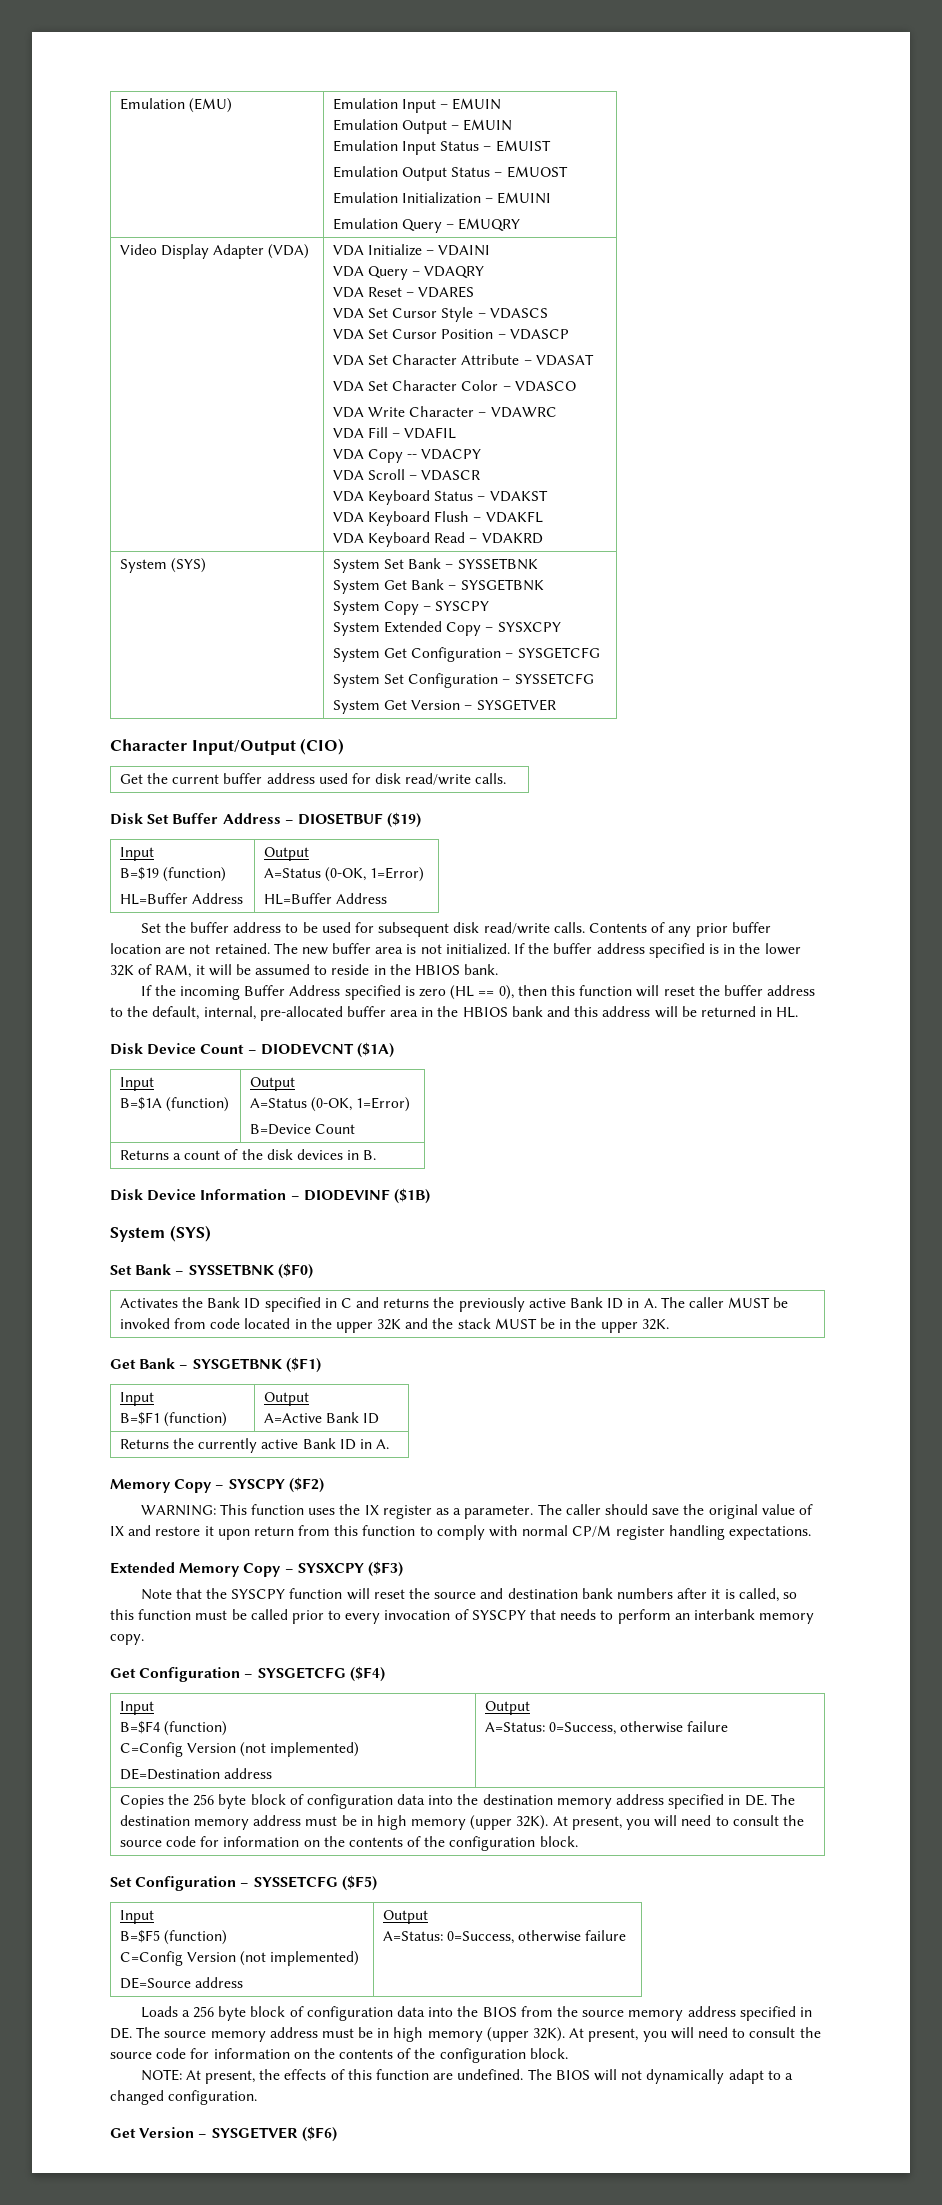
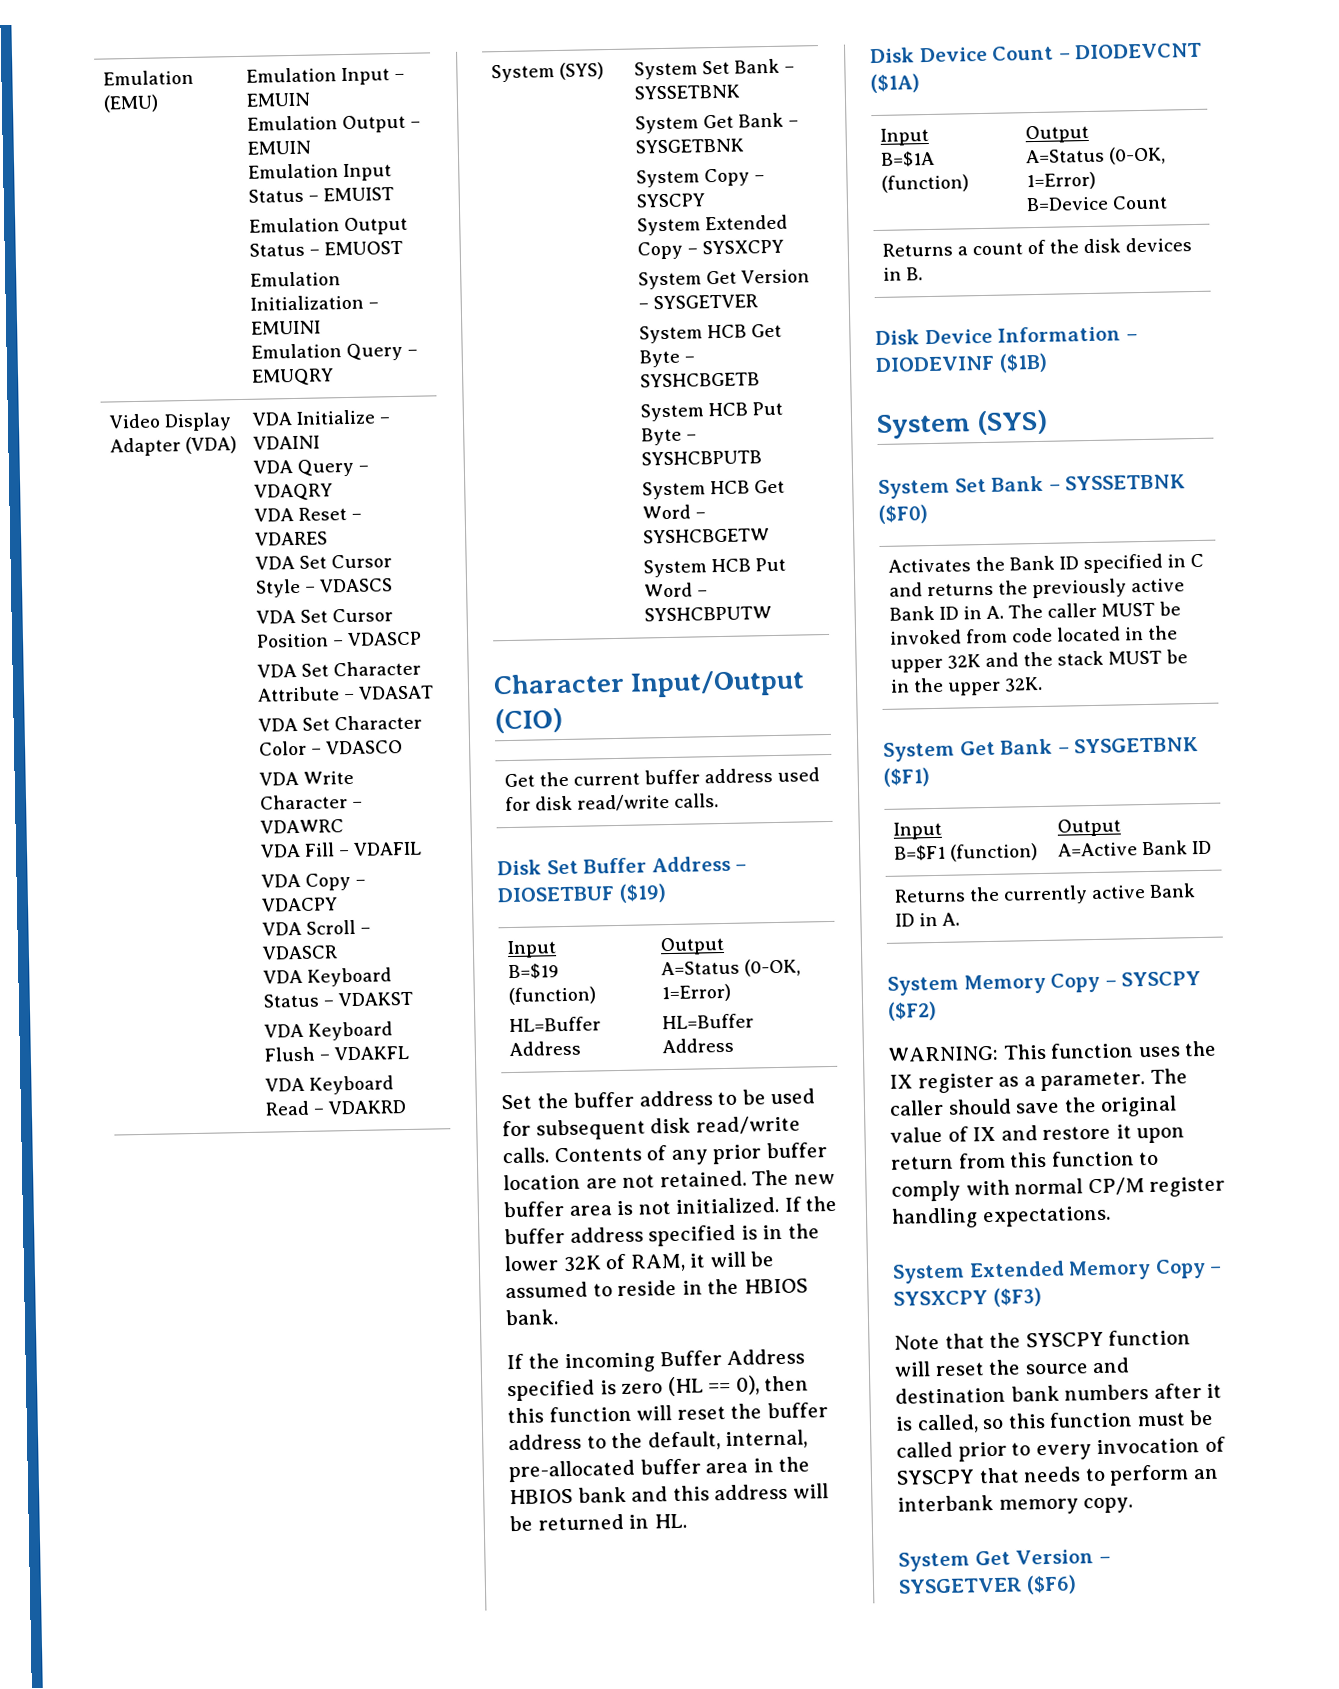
[407,454,418,459] -- -> [354,879,366,886] –
[332,647,600,662] [332,673,594,688] [332,699,556,714] // System Get Configuration – SYSGETCFG // System Set Configuration – SYSSETCFG // System Get Version – SYSGETVER -> [637,269,810,290] [637,294,758,310] [638,323,782,344] [638,349,695,368] [639,372,760,388] [639,401,783,422] [640,427,697,446] [640,450,762,466] [641,479,785,500] [641,504,706,520] [642,528,770,544] [642,557,786,578] [643,582,708,598] [643,606,772,622] // System Get Version – SYSGETVER // System HCB Get Byte – SYSHCBGETB // System HCB Put Byte – SYSHCBPUTB // System HCB Get Word – SYSHCBGETW // System HCB Put Word – SYSHCBPUTW
(211, 1233) none -> [878,478,950,499] System
(669, 1324) none -> [883,741,955,762] System
(390, 1444) none -> [887,975,959,996] System
(811, 1533) none -> [892,1263,965,1284] System
[110,1666,385,1682] [119,1701,154,1715] [119,1721,227,1736] [119,1742,360,1757] [119,1768,272,1780] [484,1701,530,1715] [484,1721,729,1735] [119,1794,795,1809] [119,1815,804,1830] [119,1836,578,1851] [110,1875,377,1891] [119,1910,154,1924] [119,1930,227,1945] [119,1951,360,1966] [119,1977,243,1989] [382,1910,428,1924] [382,1930,627,1944] [140,2006,812,2021] [110,2027,821,2042] [110,2048,568,2063] [140,2069,793,2084] [110,2090,258,2105] Get Configuration – SYSGETCFG ($F4) // Input // B=$F4 (function) // C=Config Version (not implemented) // DE=Destination address | Output // A=Status: 0=Success, otherwise failure // Copies the 256 byte block of configuration data into the destination memory address specified in DE. The destination memory address must be in high memory (upper 32K). At present, you will need to consult the source code for information on the contents of the configuration block. // Set Configuration – SYSSETCFG ($F5) // Input // B=$F5 (function) // C=Config Version (not implemented) // DE=Source address | Output // A=Status: 0=Success, otherwise failure // Loads a 256 byte block of configuration data into the BIOS from the source memory address specified in DE. The source memory address must be in high memory (upper 32K). At present, you will need to consult the source code for information on the contents of the configuration block. // NOTE: At present, the effects of this function are undefined. The BIOS will not dynamically adapt to a changed configuration. // -> [898,1551,970,1572] System

